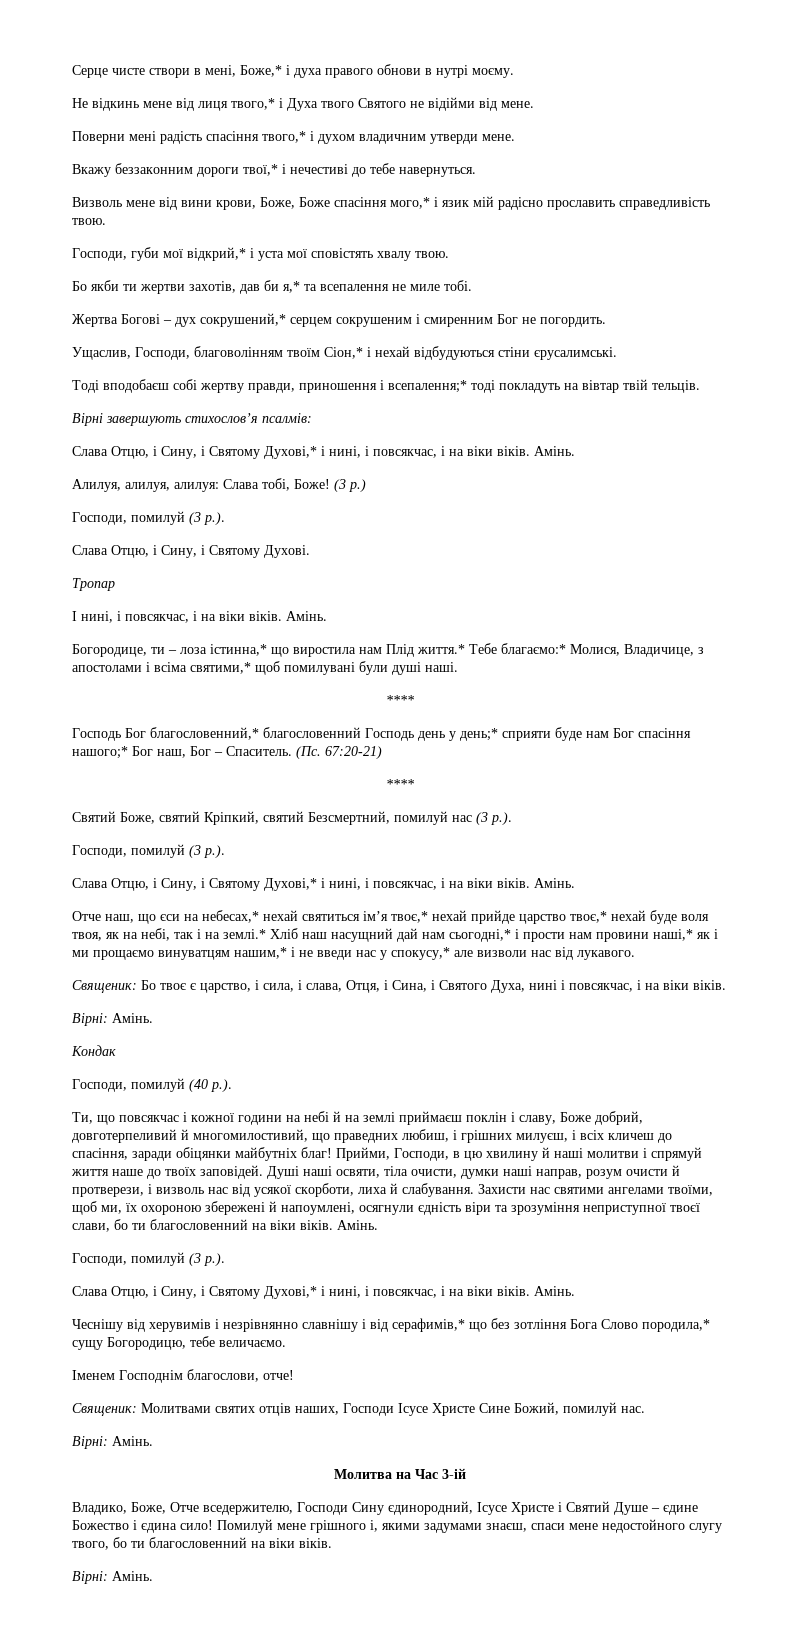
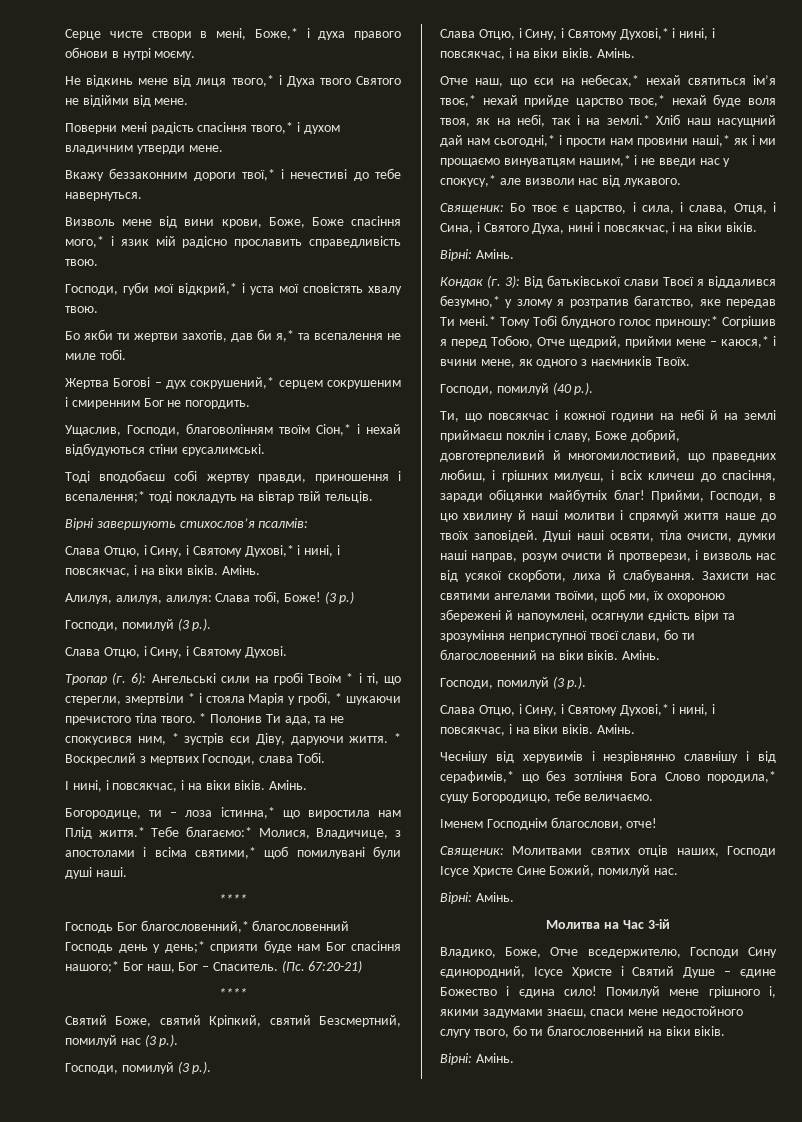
(115, 584) none -> [112,672,402,685] [65,692,401,705] [65,713,345,725] [65,733,401,745] [65,752,325,765] (г. 6): Ангельські сили на гробі Твоїм * і ті, що стерегли, змертвіли * і стояла Марія у гробі, * шукаючи пречистого тіла твого. * Полонив Ти ада, та не спокусився ним, * зустрів єси Діву, даруючи життя. * Воскреслий з мертвих Господи, слава Тобі.
(116, 1050) none -> [487,275,776,288] [440,295,776,308] [440,315,776,328] [440,335,776,348] [440,356,690,368] (г. 3): Від батьківської слави Твоєї я віддалився безумно,* у злому я розтратив багатство, яке передав Ти мені.* Тому Тобі блудного голос приношу:* Согрішив я перед Тобою, Отче щедрий, прийми мене – каюся,* і вчини мене, як одного з наємників Твоїх.

